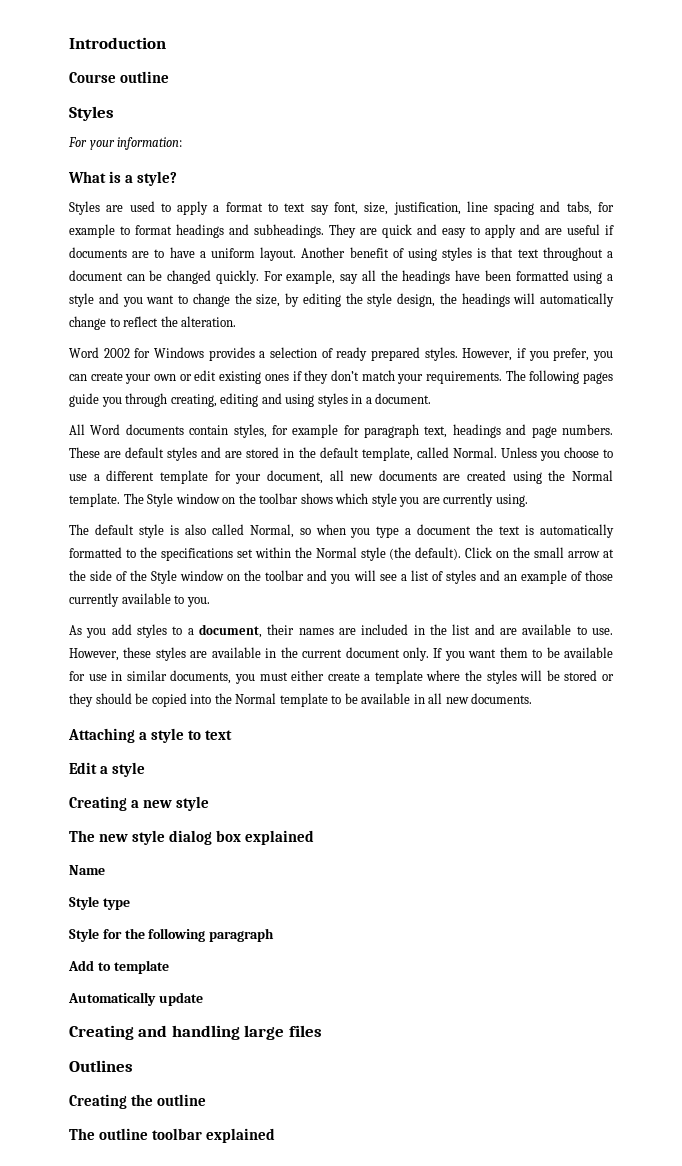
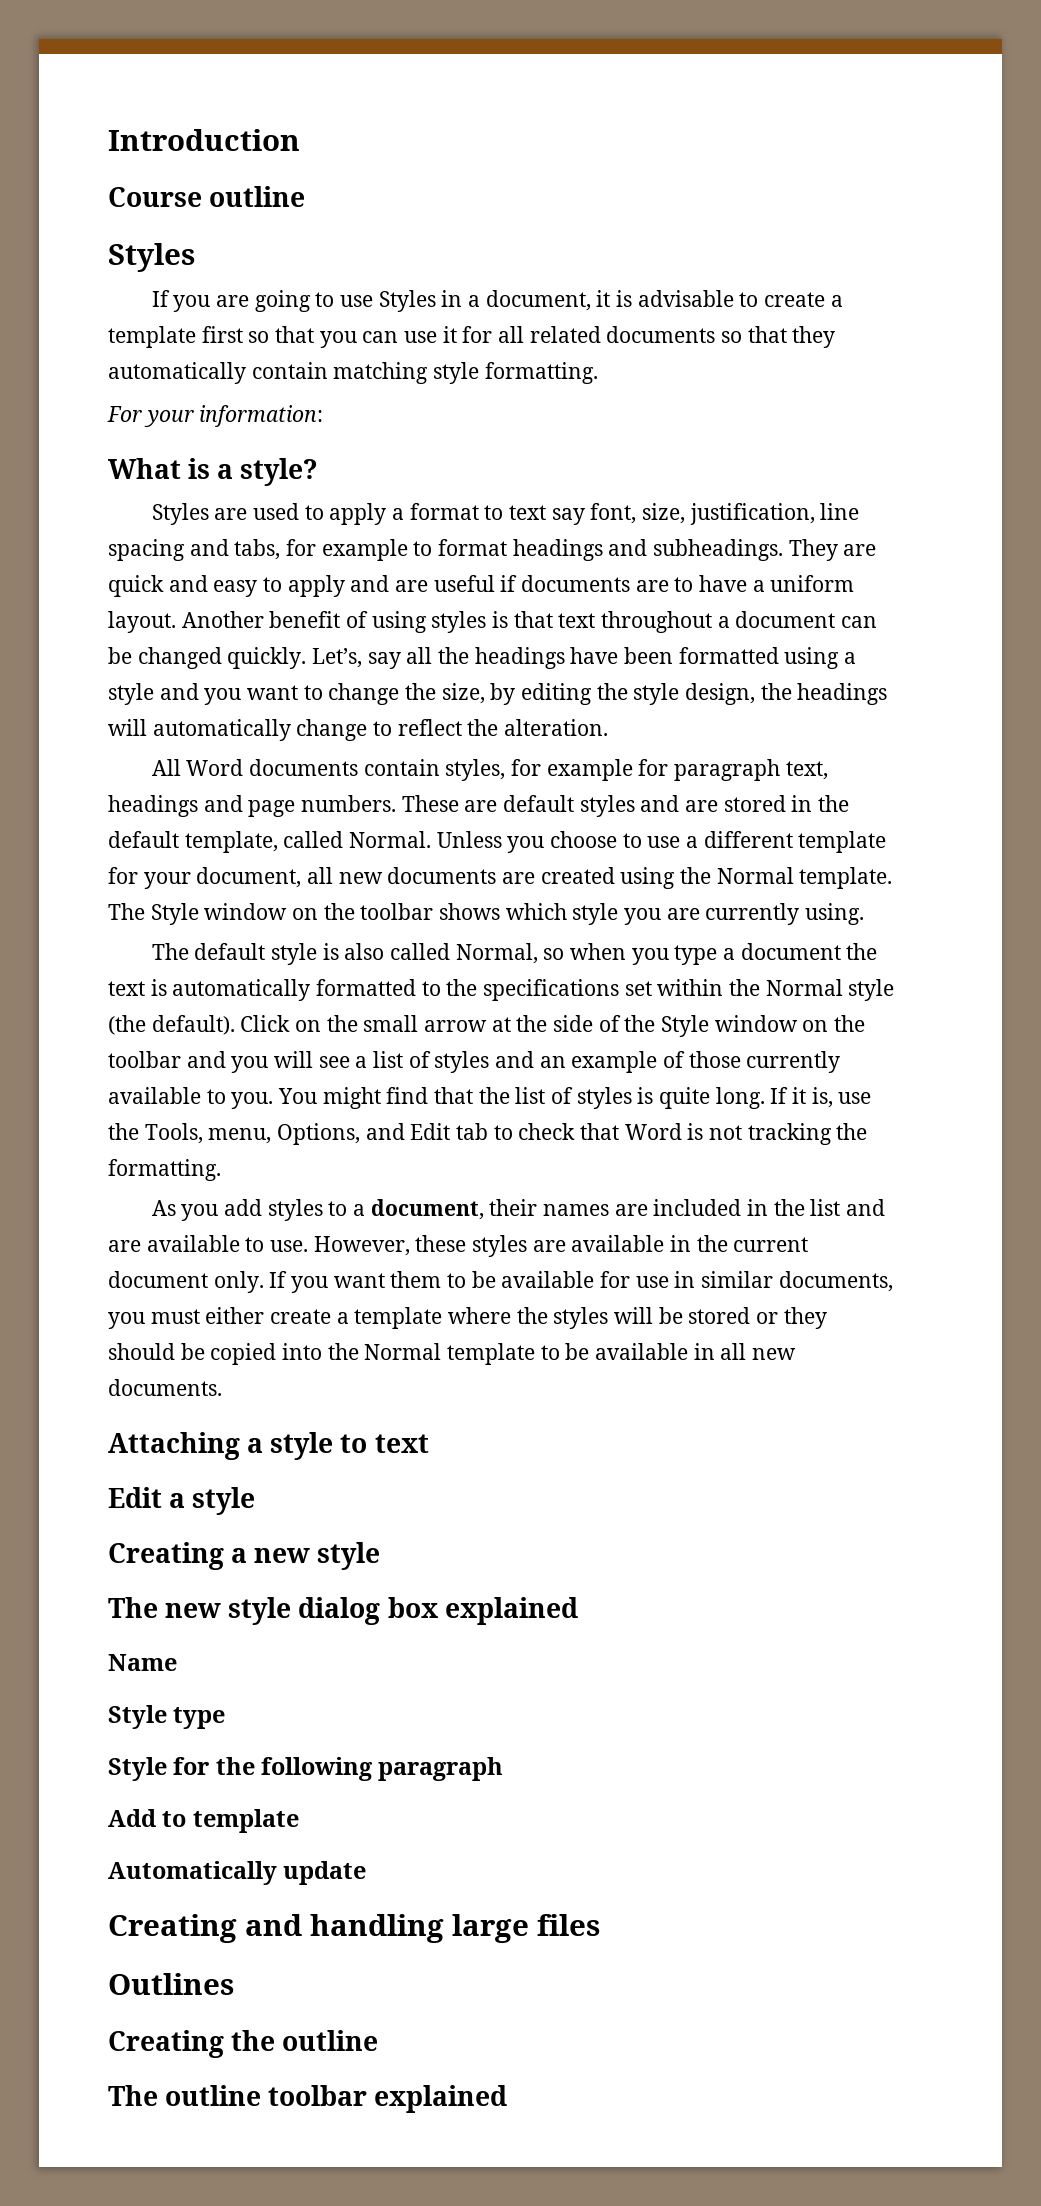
(114, 113) none -> [151,290,843,312] [108,326,836,348] [108,362,598,384] // If you are going to use Styles in a document, it is advisable to create a template first so that you can use it for all related documents so that they automatically contain matching style formatting.
[263,270,336,284] For example, -> [312,648,363,668] Let’s,
[69,347,614,361] [69,370,613,384] [69,393,432,407] // Word 2002 for Windows provides a selection of ready prepared styles. However, if you prefer, you can create your own or edit existing ones if they don’t match your requirements. The following pages guide you through creating, editing and using styles in a document. -> (609, 727) none
(210, 602) none -> [278,1087,872,1109] [108,1123,868,1145] [108,1159,221,1181] You might find that the list of styles is quite long. If it is, use the Tools, menu, Options, and Edit tab to check that Word is not tracking the formatting.

